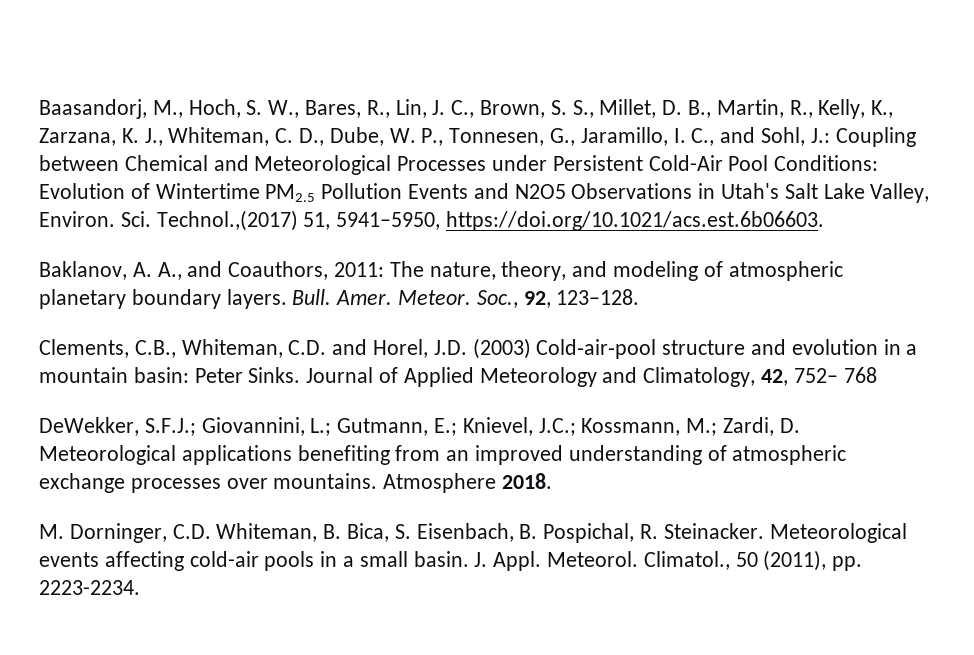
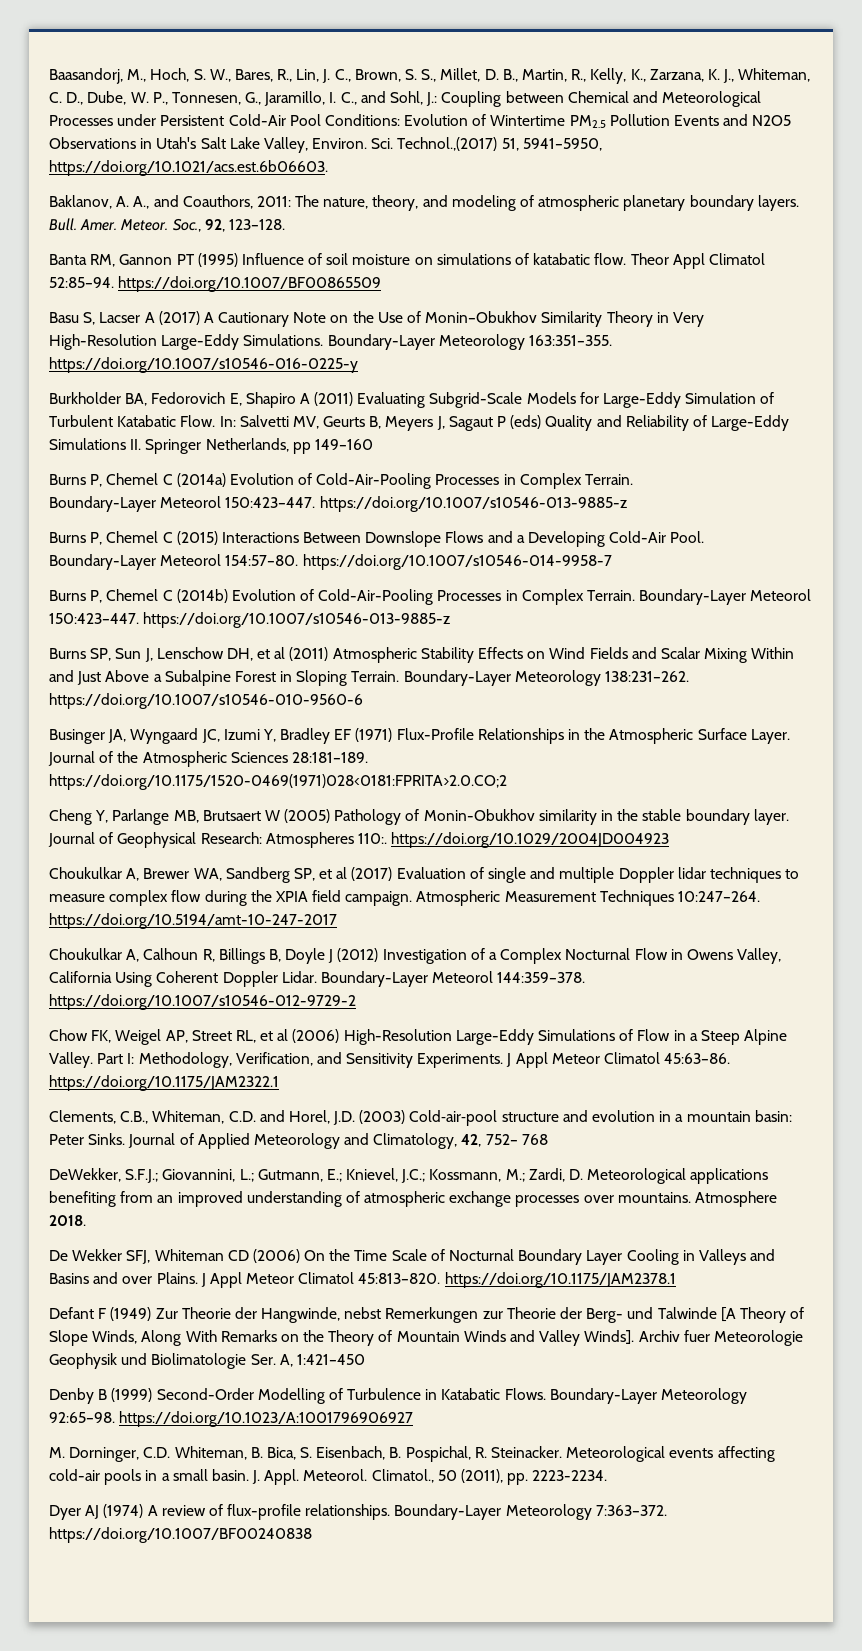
(640, 297) none -> [49,253,765,269] [49,276,382,292] [49,311,704,327] [49,334,612,350] [49,357,358,373] [49,392,775,408] [49,415,790,431] [49,438,373,454] [49,473,634,489] [49,496,627,512] [49,531,705,547] [49,554,612,570] [49,589,812,605] [49,612,451,628] [49,647,795,663] [49,670,690,686] [49,693,363,709] [49,728,790,744] [48,751,368,767] [49,774,507,790] [49,809,789,825] [48,832,670,848] [49,867,800,883] [49,890,761,906] [49,913,337,929] [49,948,782,964] [49,971,586,987] [49,994,356,1010] [49,1029,788,1045] [49,1052,731,1068] [49,1075,279,1091] // Banta RM, Gannon PT (1995) Influence of soil moisture on simulations of katabatic flow. Theor Appl Climatol 52:85–94. https://doi.org/10.1007/BF00865509 // Basu S, Lacser A (2017) A Cautionary Note on the Use of Monin–Obukhov Similarity Theory in Very High-Resolution Large-Eddy Simulations. Boundary-Layer Meteorology 163:351–355. https://doi.org/10.1007/s10546-016-0225-y // Burkholder BA, Fedorovich E, Shapiro A (2011) Evaluating Subgrid-Scale Models for Large-Eddy Simulation of Turbulent Katabatic Flow. In: Salvetti MV, Geurts B, Meyers J, Sagaut P (eds) Quality and Reliability of Large-Eddy Simulations II. Springer Netherlands, pp 149–160 // Burns P, Chemel C (2014a) Evolution of Cold-Air-Pooling Processes in Complex Terrain. // Boundary-Layer Meteorol 150:423–447. https://doi.org/10.1007/s10546-013-9885-z // Burns P, Chemel C (2015) Interactions Between Downslope Flows and a Developing Cold-Air Pool. Boundary-Layer Meteorol 154:57–80. https://doi.org/10.1007/s10546-014-9958-7 // Burns P, Chemel C (2014b) Evolution of Cold-Air-Pooling Processes in Complex Terrain. Boundary-Layer Meteorol 150:423–447. https://doi.org/10.1007/s10546-013-9885-z // Burns SP, Sun J, Lenschow DH, et al (2011) Atmospheric Stability Effects on Wind Fields and Scalar Mixing Within and Just Above a Subalpine Forest in Sloping Terrain. Boundary-Layer Meteorology 138:231–262. https://doi.org/10.1007/s10546-010-9560-6 // Businger JA, Wyngaard JC, Izumi Y, Bradley EF (1971) Flux-Profile Relationships in the Atmospheric Surface Layer. Journal of the Atmospheric Sciences 28:181–189. https://doi.org/10.1175/1520-0469(1971)028<0181:FPRITA>2.0.CO;2 // Cheng Y, Parlange MB, Brutsaert W (2005) Pathology of Monin-Obukhov similarity in the stable boundary layer. Journal of Geophysical Research: Atmospheres 110:. https://doi.org/10.1029/2004JD004923 // Choukulkar A, Brewer WA, Sandberg SP, et al (2017) Evaluation of single and multiple Doppler lidar techniques to measure complex flow during the XPIA field campaign. Atmospheric Measurement Techniques 10:247–264. https://doi.org/10.5194/amt-10-247-2017 // Choukulkar A, Calhoun R, Billings B, Doyle J (2012) Investigation of a Complex Nocturnal Flow in Owens Valley, California Using Coherent Doppler Lidar. Boundary-Layer Meteorol 144:359–378. https://doi.org/10.1007/s10546-012-9729-2 // Chow FK, Weigel AP, Street RL, et al (2006) High-Resolution Large-Eddy Simulations of Flow in a Steep Alpine Valley. Part I: Methodology, Verification, and Sensitivity Experiments. J Appl Meteor Climatol 45:63–86. https://doi.org/10.1175/JAM2322.1
(553, 481) none -> [49,1249,776,1265] [49,1272,676,1288] [49,1307,805,1323] [49,1330,803,1346] [49,1353,365,1369] [49,1388,748,1404] [49,1411,414,1427] // De Wekker SFJ, Whiteman CD (2006) On the Time Scale of Nocturnal Boundary Layer Cooling in Valleys and Basins and over Plains. J Appl Meteor Climatol 45:813–820. https://doi.org/10.1175/JAM2378.1 // Defant F (1949) Zur Theorie der Hangwinde, nebst Remerkungen zur Theorie der Berg- und Talwinde [A Theory of Slope Winds, Along With Remarks on the Theory of Mountain Winds and Valley Winds]. Archiv fuer Meteorologie Geophysik und Biolimatologie Ser. A, 1:421–450 // Denby B (1999) Second-Order Modelling of Turbulence in Katabatic Flows. Boundary-Layer Meteorology 92:65–98. https://doi.org/10.1023/A:1001796906927
(140, 587) none -> [49,1504,667,1520] [49,1527,312,1543] // Dyer AJ (1974) A review of flux-profile relationships. Boundary-Layer Meteorology 7:363–372. https://doi.org/10.1007/BF00240838

